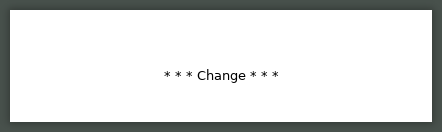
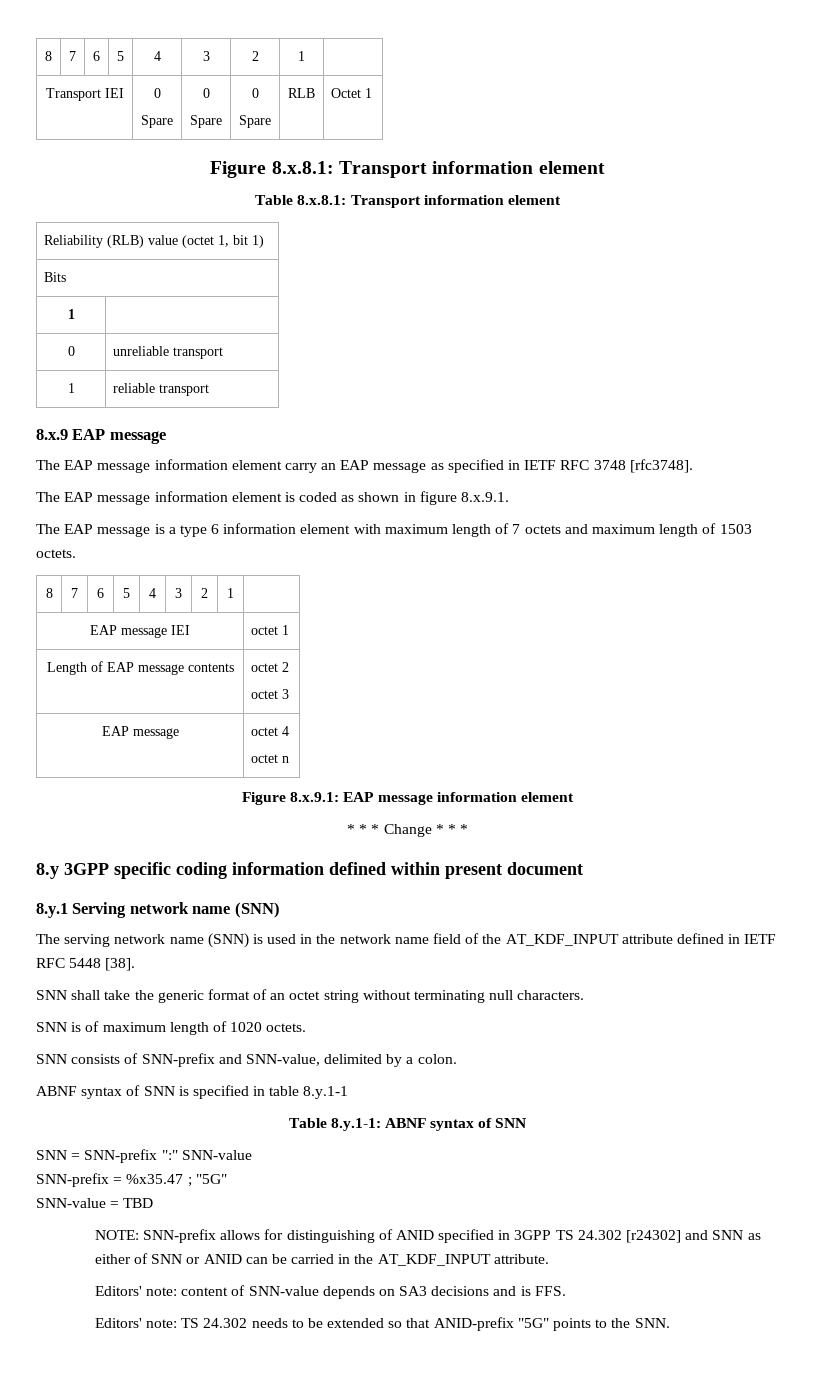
(163, 75) none -> [45,51,52,61] [69,51,76,61] [93,51,100,61] [117,51,124,61] [153,51,161,61] [202,51,210,61] [251,51,259,61] [298,51,305,61] [45,88,124,101] [153,88,161,98] [141,115,173,128] [202,88,210,98] [190,115,222,128] [251,88,259,98] [239,115,271,128] [288,88,315,98] [331,88,373,98] [210,161,605,178] [255,195,561,208] [44,235,265,248] [44,272,67,282] [67,309,75,319] [67,346,75,356] [113,346,224,359] [67,383,75,393] [113,383,210,396] [36,429,166,444] [36,459,693,473] [36,491,510,505] [36,523,752,537] [36,549,76,558] [45,588,53,598] [71,588,78,598] [97,588,104,598] [123,588,130,598] [149,588,156,598] [175,588,182,598] [201,588,208,598] [227,588,234,598] [90,625,190,638] [251,625,290,635] [46,661,234,675] [251,662,290,672] [251,689,290,699] [101,726,179,739] [251,726,290,736] [251,754,290,763] [242,792,574,805] 8 | 7 | 6 | 5 | 4 | 3 | 2 | 1 | // Transport IEI | 0 // Spare | 0 // Spare | 0 // Spare | RLB | Octet 1 // Figure 8.x.8.1: Transport information element // Table 8.x.8.1: Transport information element // Reliability (RLB) value (octet 1, bit 1) // Bits // 1 | // 0 | unreliable transport // 1 | reliable transport // 8.x.9 EAP message // The EAP message information element carry an EAP message as specified in IETF RFC 3748 [rfc3748]. // The EAP message information element is coded as shown in figure 8.x.9.1. // The EAP message is a type 6 information element with maximum length of 7 octets and maximum length of 1503 octets. // 8 | 7 | 6 | 5 | 4 | 3 | 2 | 1 | // EAP message IEI | octet 1 // Length of EAP message contents | octet 2 // octet 3 // EAP message | octet 4 // octet n // Figure 8.x.9.1: EAP message information element //
(279, 75) none -> [36,862,583,879] [36,902,280,918] [36,933,777,948] [36,958,136,971] [36,989,585,1003] [36,1021,307,1035] [36,1053,457,1067] [36,1085,349,1099] [288,1118,527,1131] [36,1149,252,1163] [36,1173,227,1187] [36,1198,154,1208] [94,1229,761,1243] [94,1253,549,1266] [94,1285,566,1299] [94,1317,670,1331] // 8.y 3GPP specific coding information defined within present document // 8.y.1 Serving network name (SNN) // The serving network name (SNN) is used in the network name field of the AT_KDF_INPUT attribute defined in IETF RFC 5448 [38]. // SNN shall take the generic format of an octet string without terminating null characters. // SNN is of maximum length of 1020 octets. // SNN consists of SNN-prefix and SNN-value, delimited by a colon. // ABNF syntax of SNN is specified in table 8.y.1-1 // Table 8.y.1-1: ABNF syntax of SNN // SNN = SNN-prefix ":" SNN-value // SNN-prefix = %x35.47 ; "5G" // SNN-value = TBD // NOTE: SNN-prefix allows for distinguishing of ANID specified in 3GPP TS 24.302 [r24302] and SNN as either of SNN or ANID can be carried in the AT_KDF_INPUT attribute. // Editors' note: content of SNN-value depends on SA3 decisions and is FFS. // Editors' note: TS 24.302 needs to be extended so that ANID-prefix "5G" points to the SNN.

